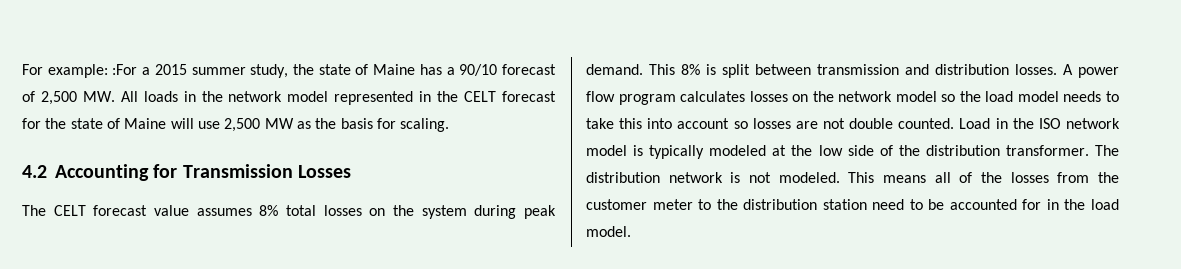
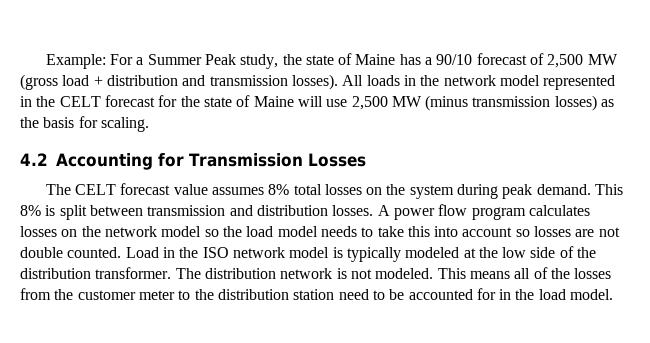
[22,64,246,78] For example: :For a 2015 summer -> [45,54,236,69] Example: For a Summer Peak
[82,91,115,102] MW. -> [587,54,618,65] [20,74,338,90] MW (gross load + distribution and transmission losses).
(294, 123) none -> [425,95,597,111] (minus transmission losses)

